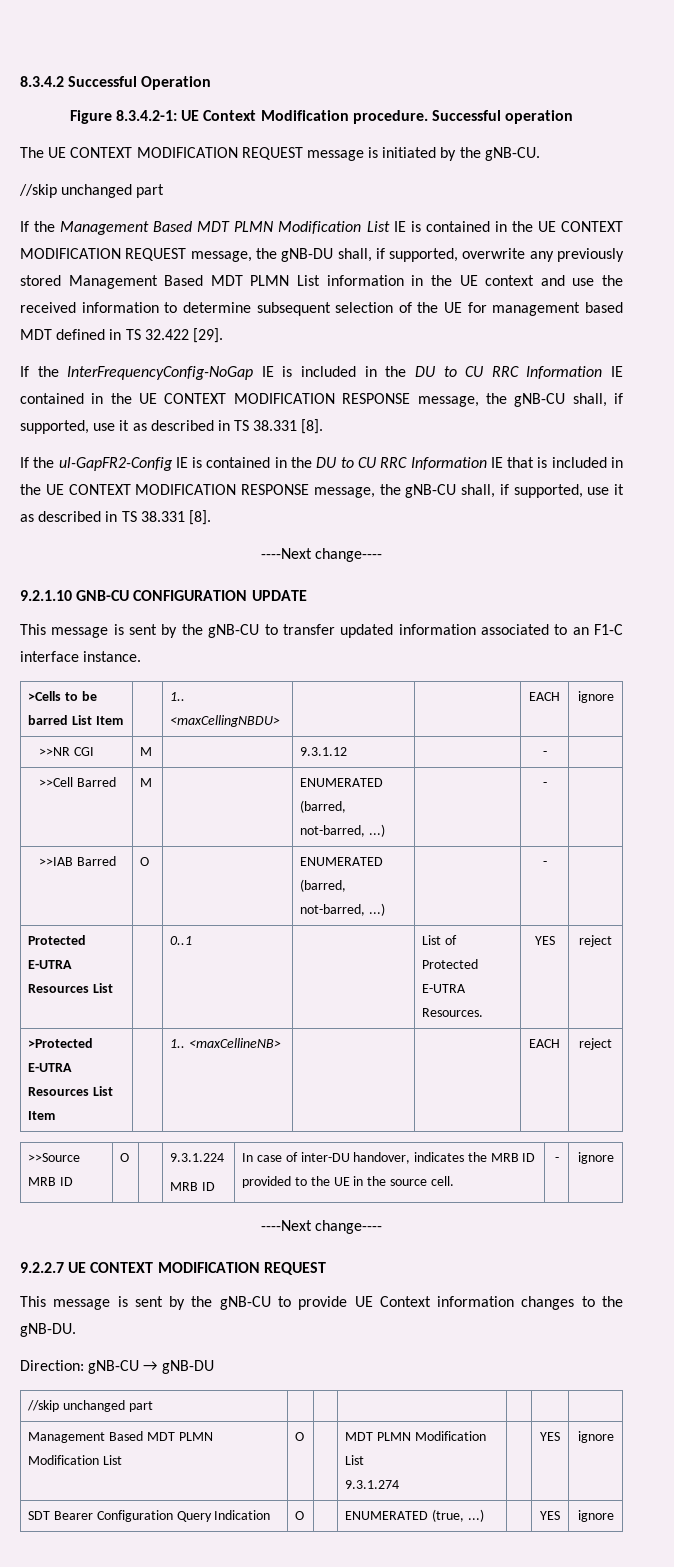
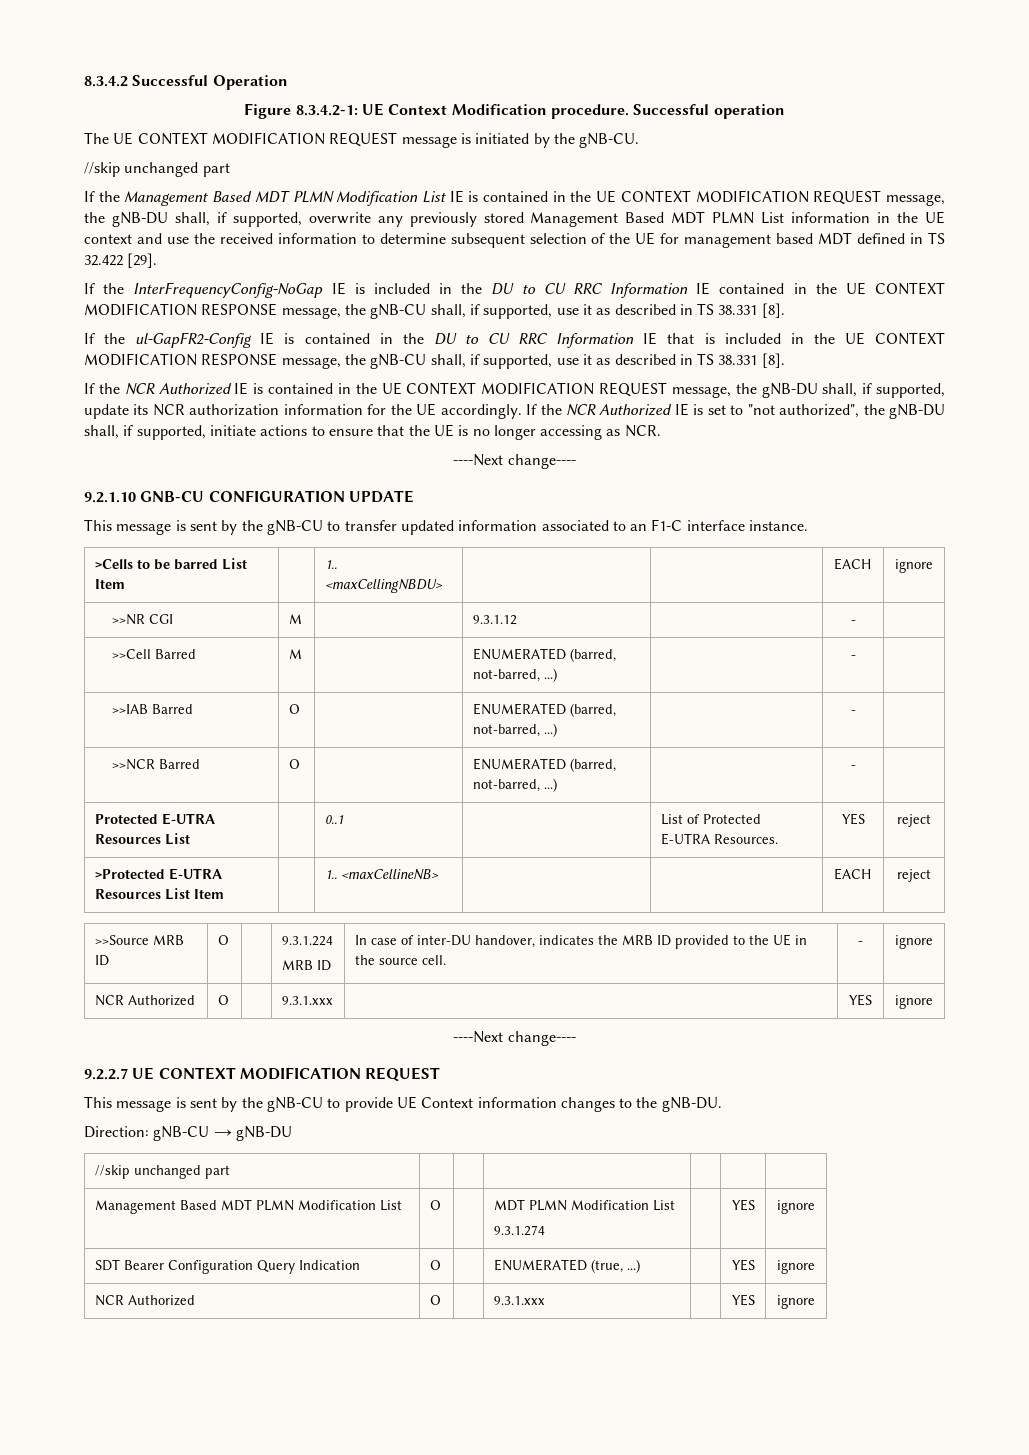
(211, 517) none -> [84,382,946,398] [84,403,946,419] [84,424,661,440] // If the NCR Authorized IE is contained in the UE CONTEXT MODIFICATION REQUEST message, the gNB-DU shall, if supported, update its NCR authorization information for the UE accordingly. If the NCR Authorized IE is set to "not authorized", the gNB-DU shall, if supported, initiate actions to ensure that the UE is no longer accessing as NCR.
(547, 863) none -> [111,759,200,770] [288,759,300,769] [472,758,616,772] [472,778,557,792] [850,765,856,769] // >>NCR Barred | O | | ENUMERATED (barred, not-barred, ...) | | - |
(614, 1158) none -> [94,995,195,1006] [217,995,229,1005] [281,996,333,1005] [849,994,872,1006] [895,995,933,1009] // NCR Authorized | O | | 9.3.1.xxx | | YES | ignore
(614, 1516) none -> [94,1295,195,1306] [429,1295,441,1305] [493,1296,545,1305] [731,1294,755,1306] [777,1295,815,1309] // NCR Authorized | O | | 9.3.1.xxx | | YES | ignore

